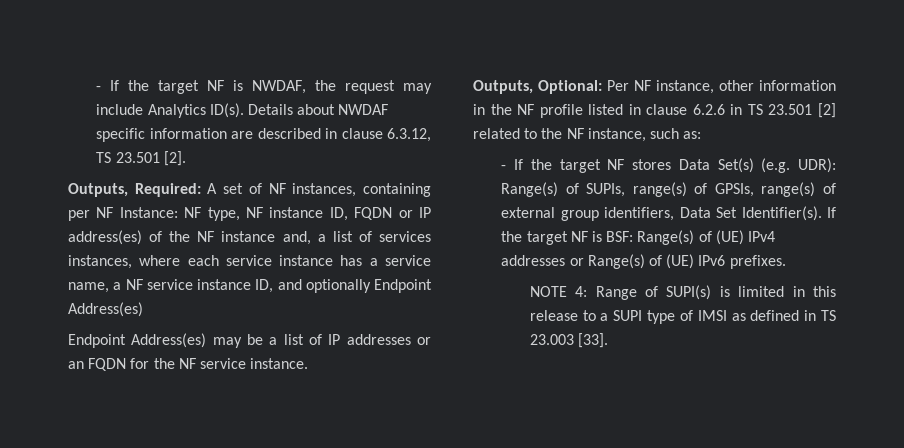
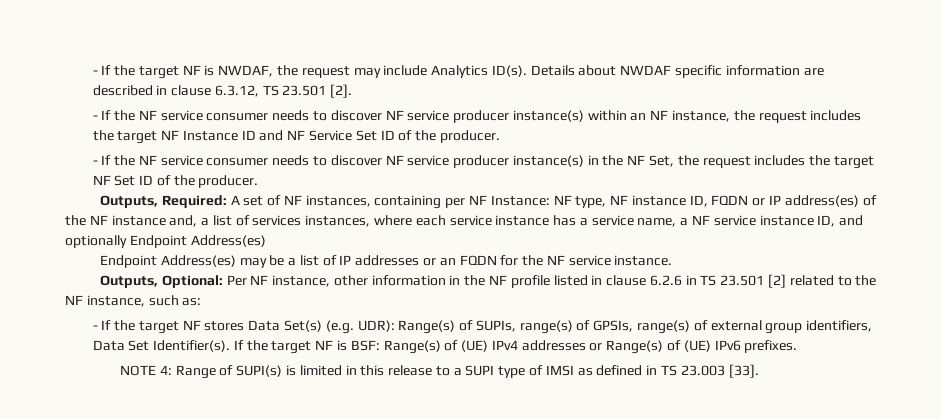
(186, 158) none -> [92,110,862,123] [92,130,500,144] [92,155,874,169] [92,175,259,188] // - If the NF service consumer needs to discover NF service producer instance(s) within an NF instance, the request includes the target NF Instance ID and NF Service Set ID of the producer. // - If the NF service consumer needs to discover NF service producer instance(s) in the NF Set, the request includes the target NF Set ID of the producer.

